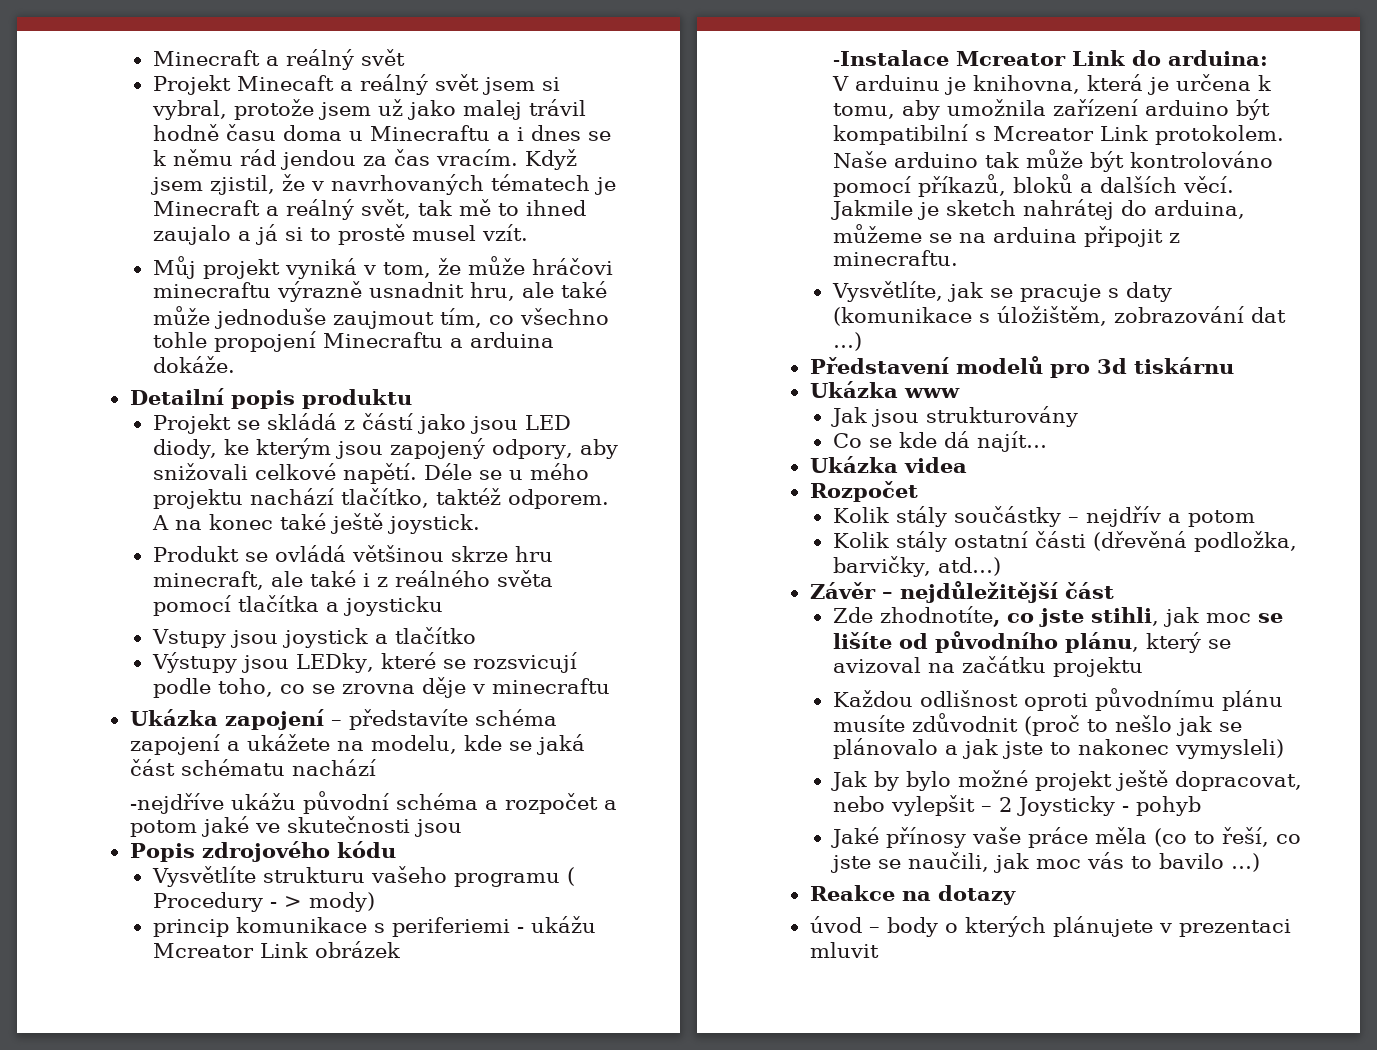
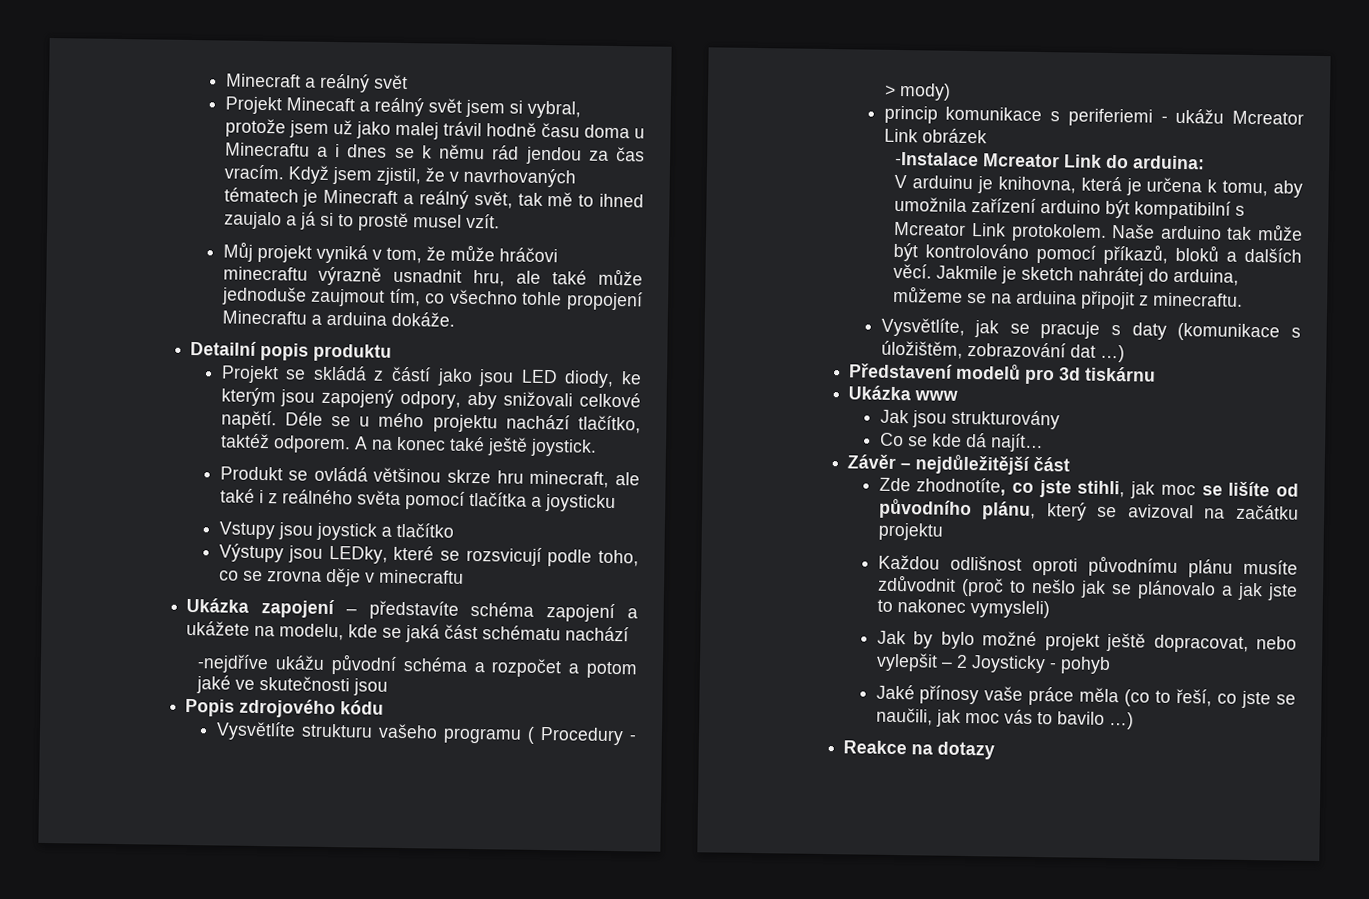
[809,456,967,473] [809,481,918,502] [832,506,1255,527] [832,531,1297,552] [832,556,1002,577] // Ukázka videa // Rozpočet // Kolik stály součástky – nejdřív a potom // Kolik stály ostatní části (dřevěná podložka, barvičky, atd…) -> (1044, 443) none
[809,916,1291,937] [809,942,879,958] // úvod – body o kterých plánujete v prezentaci mluvit -> (996, 750) none

